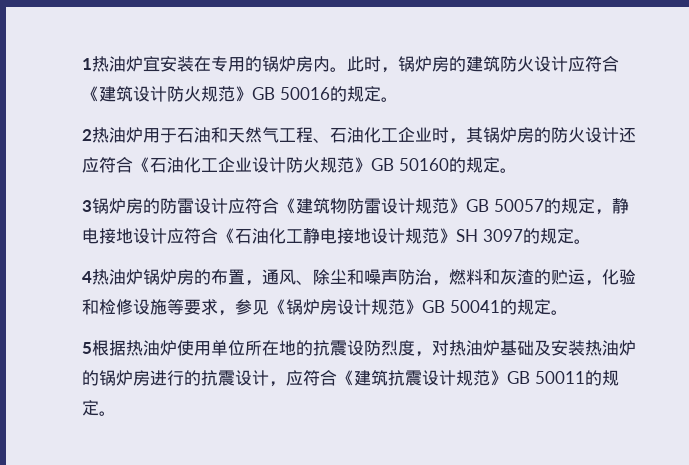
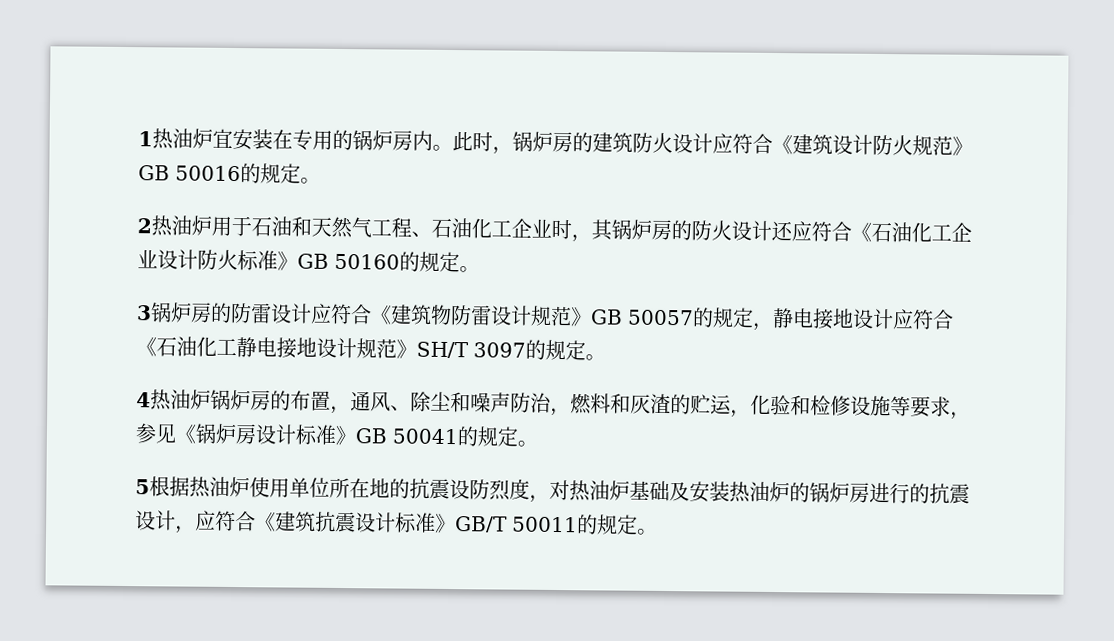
[320,157,354,173] 规范 -> [237,250,278,271] 标准
[456,229,478,242] SH -> [416,341,469,359] SH/T
[371,299,405,315] 规范 -> [295,424,337,445] 标准
[456,370,530,386] 规范》GB -> [395,512,508,534] 标准》GB/T

